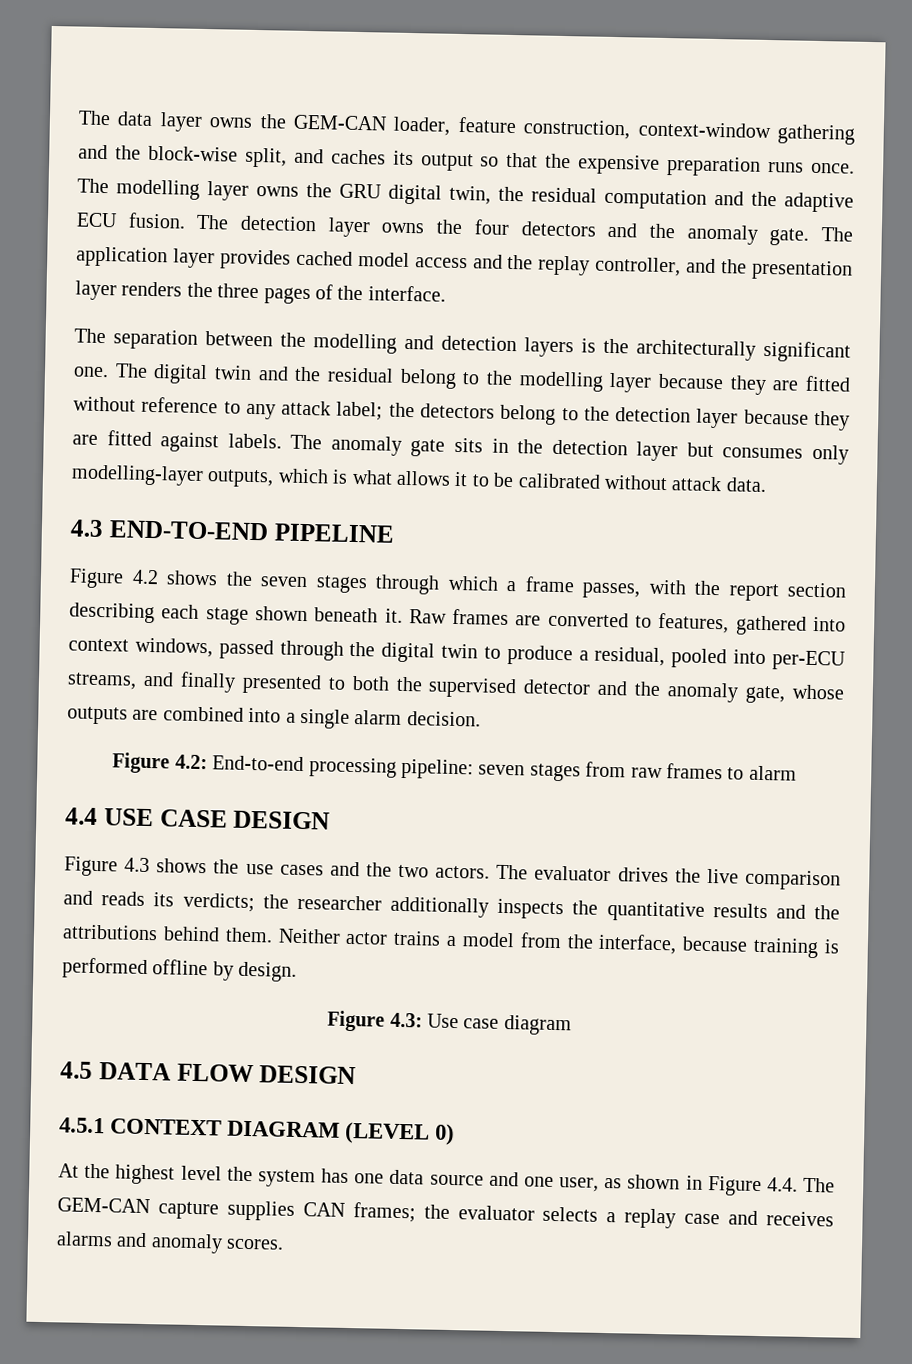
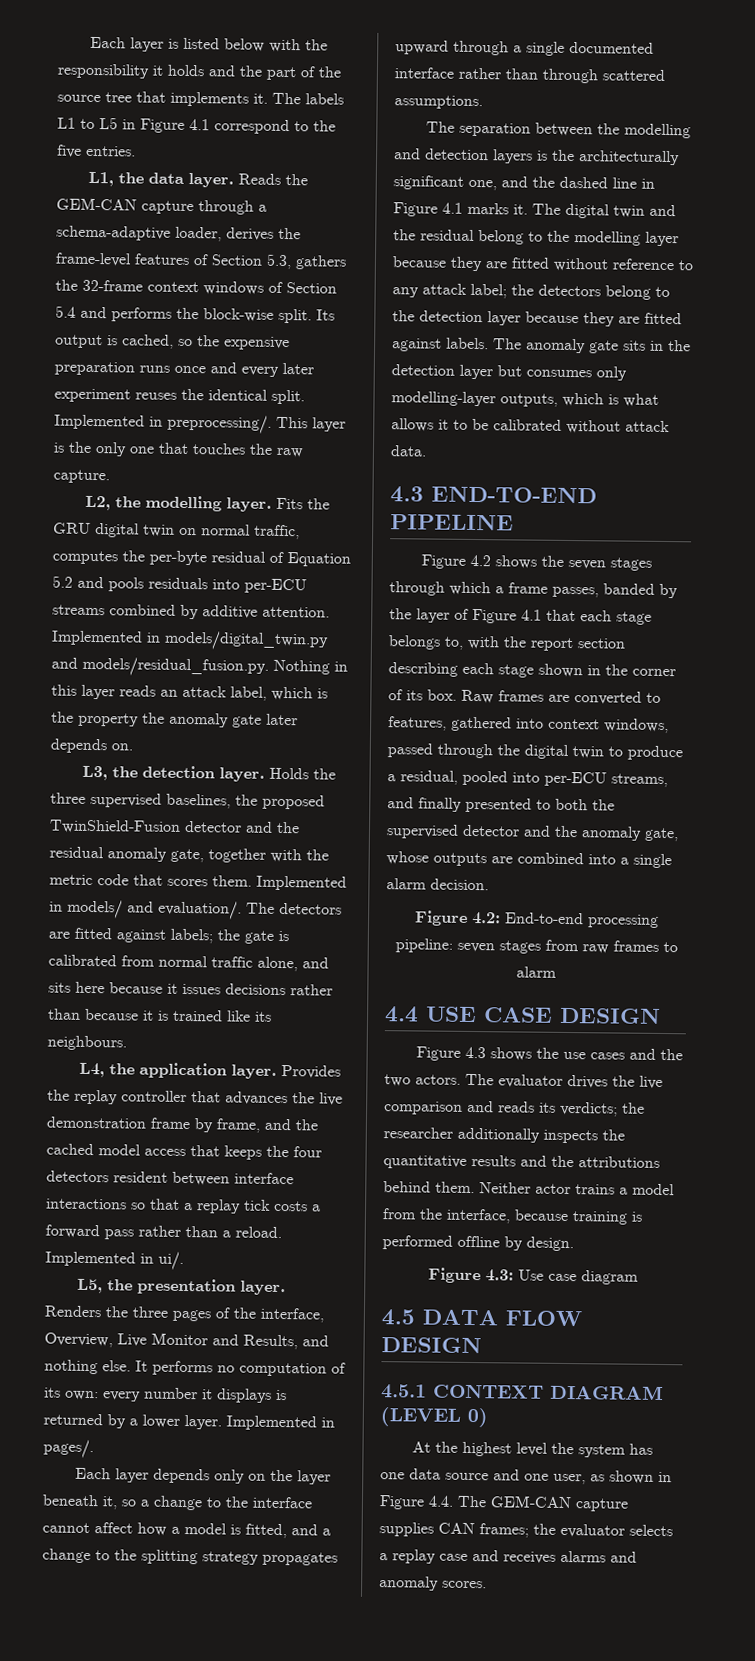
[78,110,855,145] [78,144,856,177] [77,178,854,213] [76,212,854,246] [76,246,853,281] [75,280,183,301] The data layer owns the GEM-CAN loader, feature construction, context-window gathering and the block-wise split, and caches its output so that the expensive preparation runs once. The modelling layer owns the GRU digital twin, the residual computation and the adaptive ECU fusion. The detection layer owns the four detectors and the anomaly gate. The application layer provides cached model access and the replay controller, and the presentation layer renders -> [90,36,329,53] [57,63,341,81] [57,91,344,107] [57,117,336,135] [57,144,136,158] [88,171,309,188] [56,197,267,215] [56,225,301,242] [55,252,347,270] [55,279,337,295] [55,305,335,324] [55,334,290,351] [54,361,314,377] [54,388,305,405] [54,414,346,434] [53,441,303,458] [53,469,110,484] [85,495,331,512] [53,522,300,540] [52,550,351,567] [52,575,307,594] [52,604,330,620] [51,630,329,651] [51,656,348,677] [51,684,328,701] [51,711,298,728] [50,738,133,754] [82,765,337,782] [50,792,325,810] [49,819,300,834] [49,846,329,863] [49,874,347,891] [49,899,342,920] [48,927,289,944] [48,954,329,972] [48,981,333,996] [48,1008,272,1022] [47,1035,127,1051] [79,1062,342,1079] [47,1089,343,1106] [46,1116,318,1133] [46,1143,322,1160] [46,1170,294,1186] [46,1198,321,1214] [45,1224,282,1240] [45,1251,184,1270] [77,1278,287,1296] [44,1305,102,1318] Each layer is listed below with the responsibility it holds and the part of the source tree that implements it. The labels L1 to L5 in Figure 4.1 correspond to the five entries. // L1, the data layer. Reads the GEM-CAN capture through a schema-adaptive loader, derives the frame-level features of Section 5.3, gathers the 32-frame context windows of Section 5.4 and performs the block-wise split. Its output is cached, so the expensive preparation runs once and every later experiment reuses the identical split. Implemented in preprocessing/. This layer is the only one that touches the raw capture. // L2, the modelling layer. Fits the GRU digital twin on normal traffic, computes the per-byte residual of Equation 5.2 and pools residuals into per-ECU streams combined by additive attention. Implemented in models/digital_twin.py and models/residual_fusion.py. Nothing in this layer reads an attack label, which is the property the anomaly gate later depends on. // L3, the detection layer. Holds the three supervised baselines, the proposed TwinShield-Fusion detector and the residual anomaly gate, together with the metric code that scores them. Implemented in models/ and evaluation/. The detectors are fitted against labels; the gate is calibrated from normal traffic alone, and sits here because it issues decisions rather than because it is trained like its neighbours. // L4, the application layer. Provides the replay controller that advances the live demonstration frame by frame, and the cached model access that keeps the four detectors resident between interface interactions so that a replay tick costs a forward pass rather than a reload. Implemented in ui/. // L5, the presentation layer. Renders
[367,285,446,302] interface. -> [260,1307,324,1323] [44,1332,329,1350] [44,1359,346,1377] [44,1387,287,1403] [43,1413,335,1431] [43,1439,94,1459] [75,1467,332,1485] [42,1494,313,1511] [42,1522,331,1539] [42,1548,338,1566] [395,40,654,56] [394,67,665,84] [394,95,483,110] interface, Overview, Live Monitor and Results, and nothing else. It performs no computation of its own: every number it displays is returned by a lower layer. Implemented in pages/. // Each layer depends only on the layer beneath it, so a change to the interface cannot affect how a model is fitted, and a change to the splitting strategy propagates upward through a single documented interface rather than through scattered assumptions.
[73,366,109,378] one. -> [468,176,655,191] [393,202,528,217] one, and the dashed line in Figure 4.1 marks it.
(640, 590) none -> [603,583,678,599] [389,608,652,625] [388,635,464,650] banded by the layer of Figure 4.1 that each stage belongs to,
[314,607,403,623] beneath it. -> [587,664,676,677] [388,689,457,701] in the corner of its box.

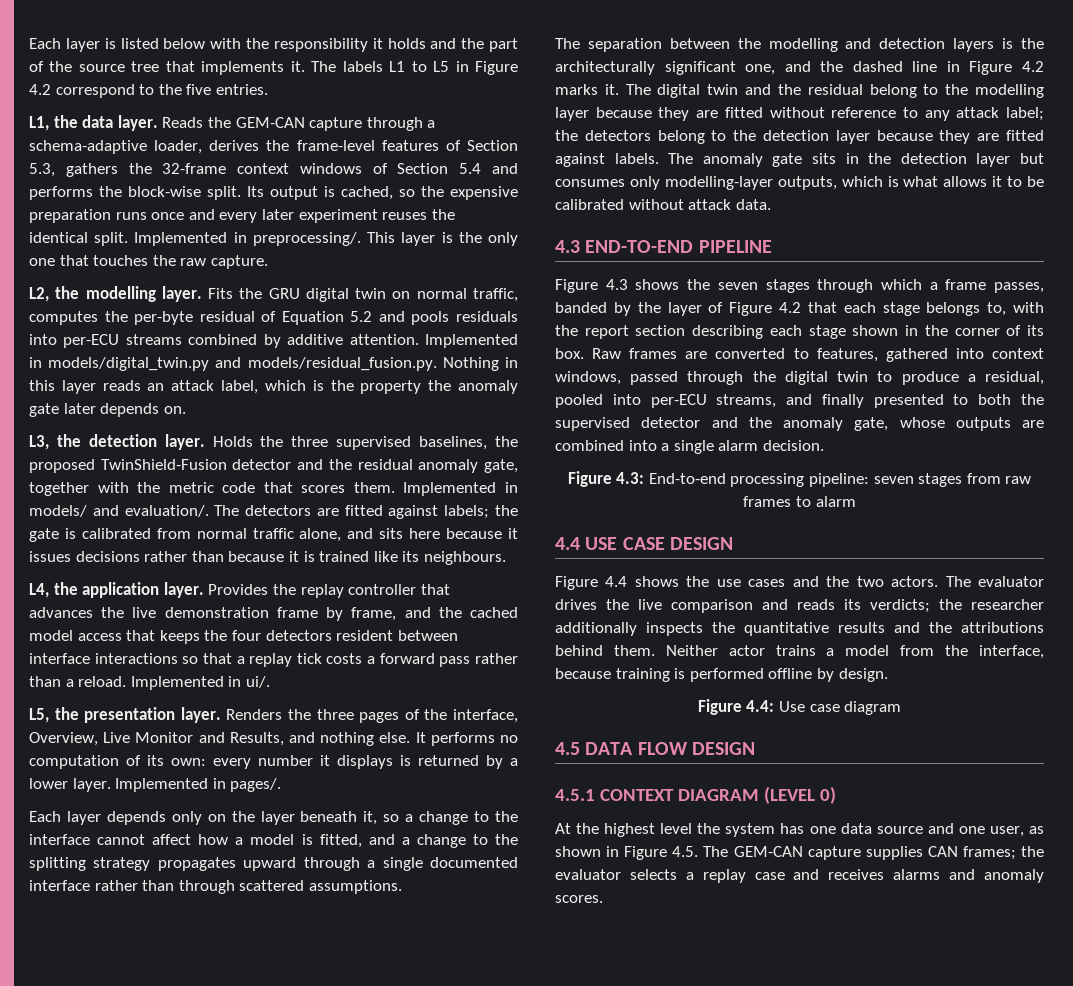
[189,118,210,131] 4.1 -> [29,84,51,95] 4.2
[442,202,463,214] 4.1 -> [1021,61,1044,72] 4.2
[470,554,492,567] 4.2 -> [605,279,628,290] 4.3
[521,609,542,621] 4.1 -> [779,302,801,313] 4.2
[472,911,501,925] 4.2: -> [616,472,645,484] 4.3:
[465,1046,487,1059] 4.3 -> [605,576,628,587] 4.4
[485,1269,514,1282] 4.3: -> [746,700,775,712] 4.4:
[428,1495,454,1507] 4.4. -> [672,846,699,857] 4.5.

